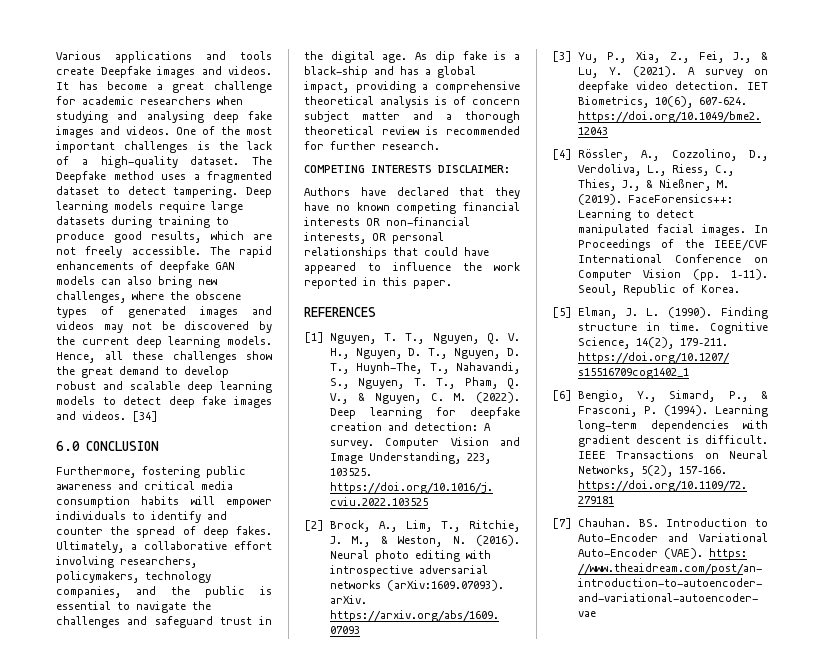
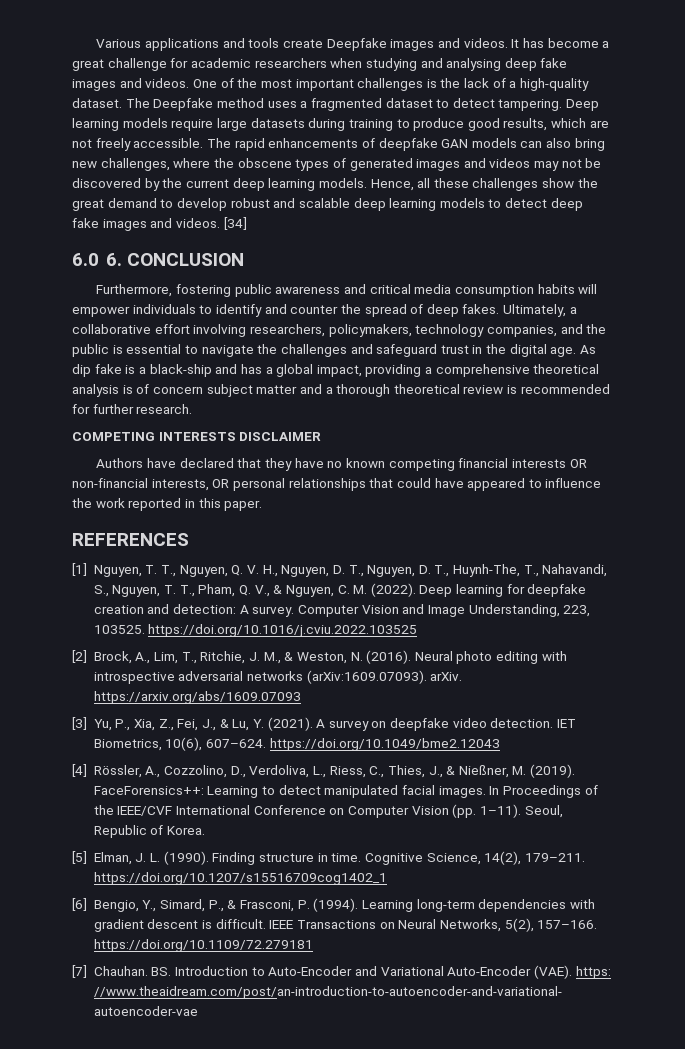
(80, 446) none -> [105,253,122,266] 6.
[438,165,510,173] DISCLAIMER: -> [239,432,322,441] DISCLAIMER

